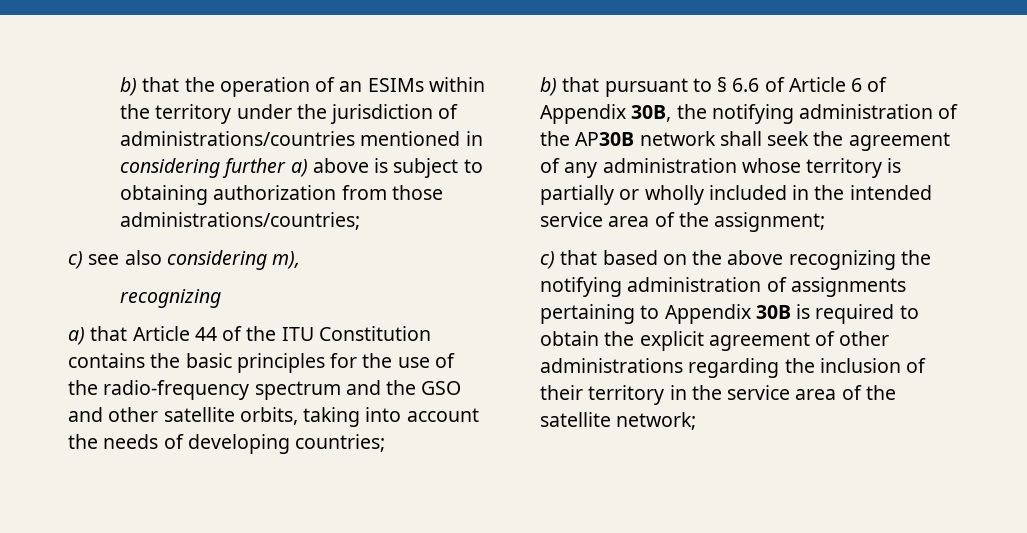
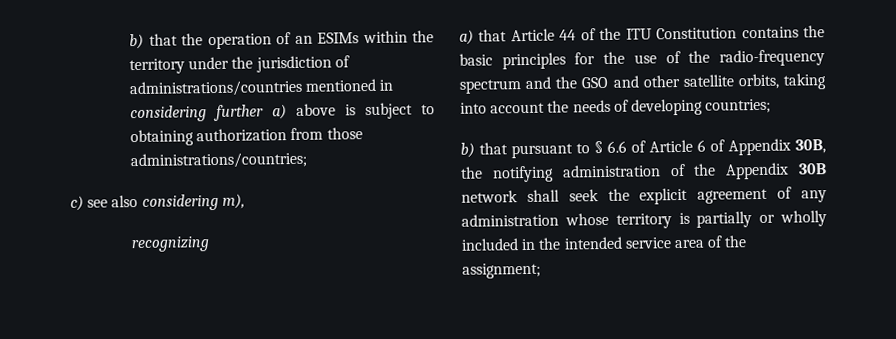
[575,132,635,146] AP30B -> [725,162,827,180] Appendix 30B
(844, 138) none -> [639,187,689,205] explicit
[540,250,931,270] [540,277,906,297] [540,304,919,324] [540,331,890,351] [540,358,927,378] [540,385,896,405] [540,412,697,430] // c) that based on the above recognizing the notifying administration of assignments pertaining to Appendix 30B is required to obtain the explicit agreement of other administrations regarding the inclusion of their territory in the service area of the satellite network; -> (541, 270) none

